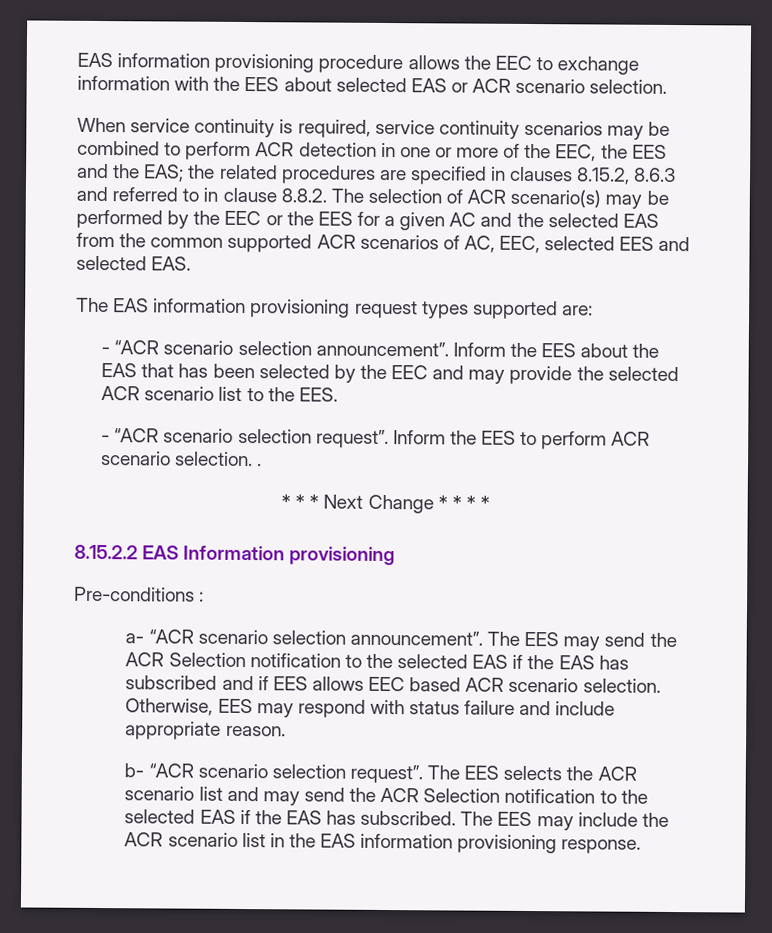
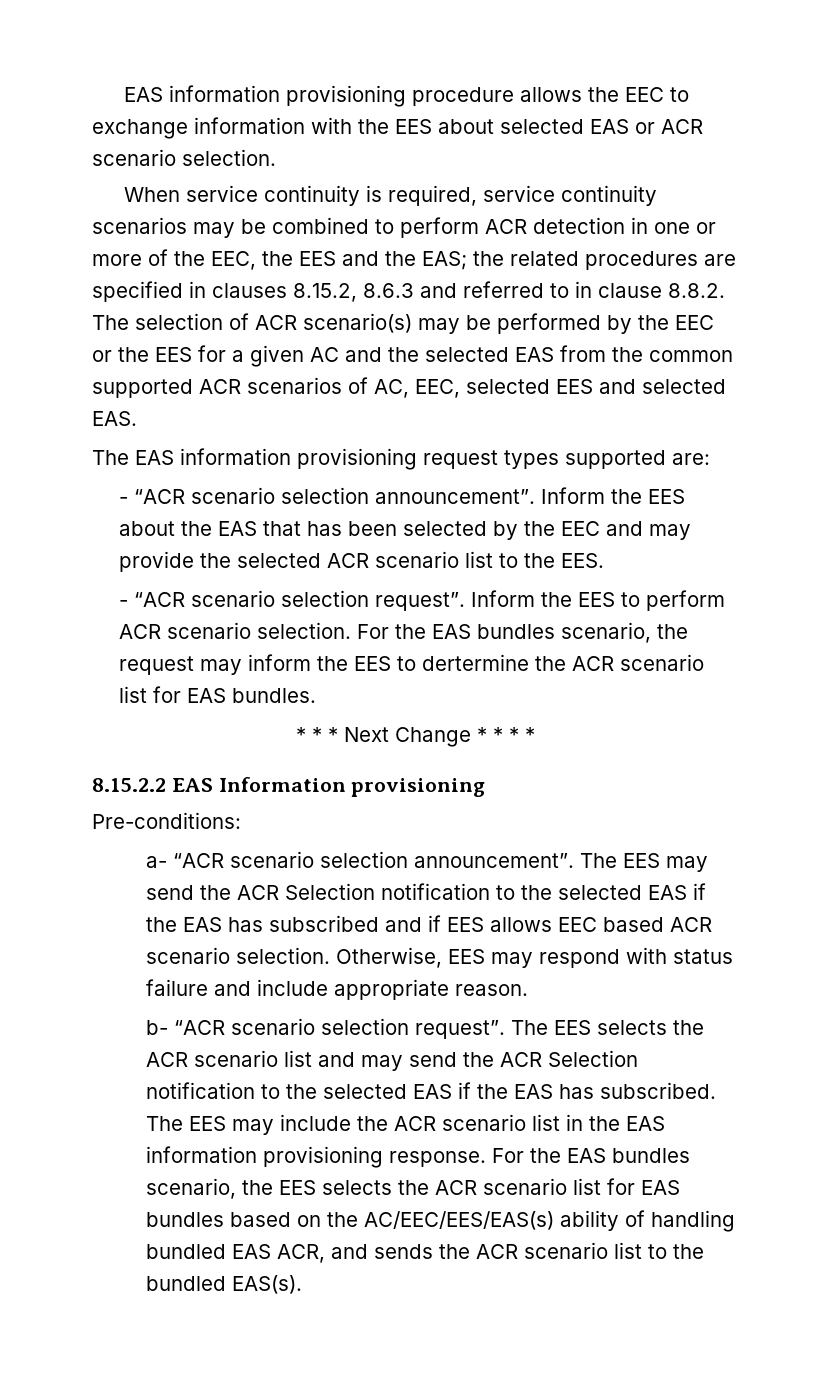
[256,463,263,467] . -> [357,622,689,643] [119,654,705,675] [119,686,317,703] For the EAS bundles scenario, the request may inform the EES to dertermine the ACR scenario list for EAS bundles.
[74,586,205,602] Pre-conditions : -> [92,812,241,829] Pre-conditions:
(642, 846) none -> [492,1148,691,1163] [146,1178,681,1199] [146,1210,736,1232] [146,1242,705,1263] [146,1275,303,1294] For the EAS bundles scenario, the EES selects the ACR scenario list for EAS bundles based on the AC/EEC/EES/EAS(s) ability of handling bundled EAS ACR, and sends the ACR scenario list to the bundled EAS(s).

